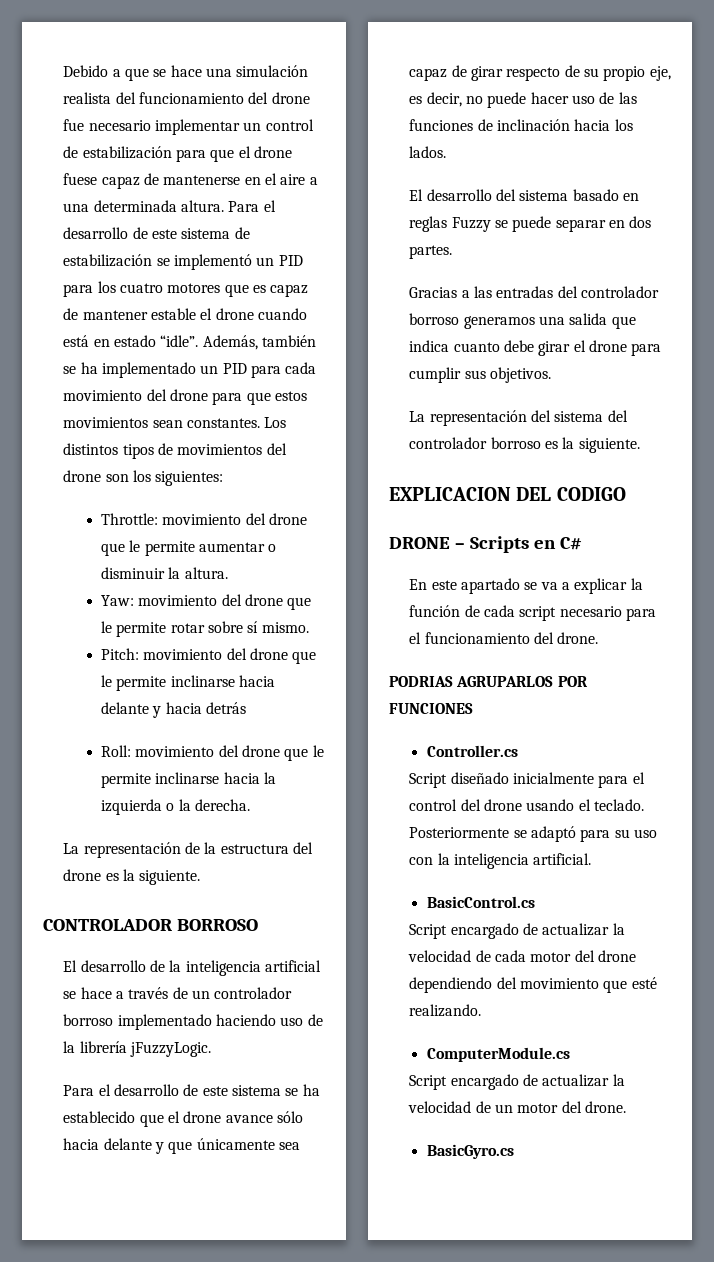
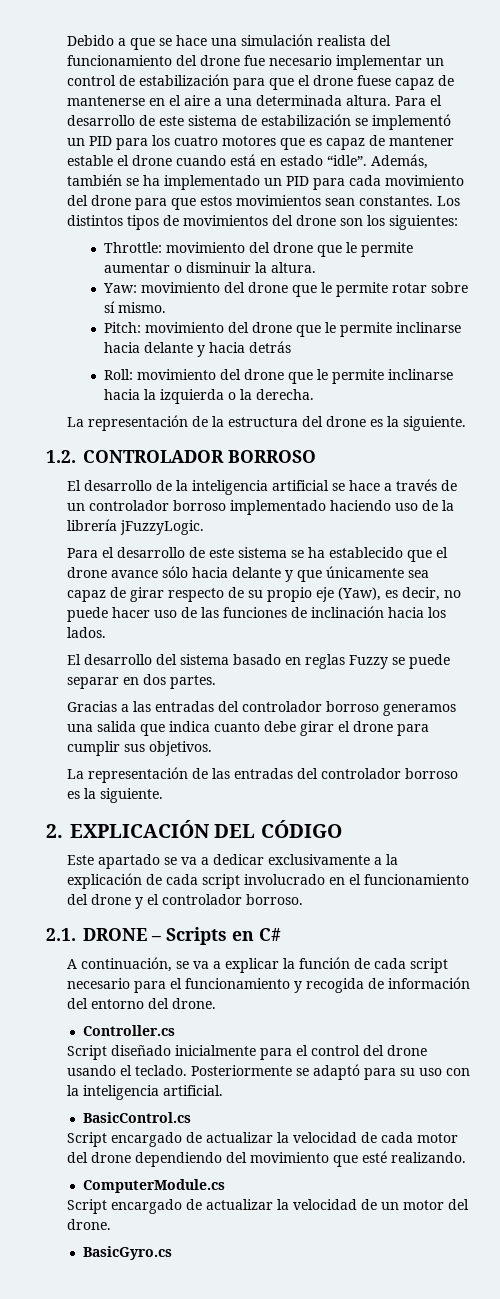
(201, 877) none -> [46,450,76,463] 1.2.
[649,66,671,81] eje, -> [316,587,382,602] eje (Yaw),
[530,410,604,422] del sistema -> [192,768,294,779] de las entradas
[389,487,626,501] EXPLICACION DEL CODIGO // -> [46,820,342,838] [67,854,399,869] [67,873,470,889] [67,894,304,909] [46,928,76,941] 2. EXPLICACIÓN DEL CÓDIGO // Este apartado se va a dedicar exclusivamente a la explicación de cada script involucrado en el funcionamiento del drone y el controlador borroso. // 2.1.
[409,578,520,594] En este apartado -> [67,957,173,972] A continuación,
[533,632,599,644] [389,676,588,687] [389,703,473,714] del drone. // PODRIAS AGRUPARLOS POR FUNCIONES -> [294,977,471,993] [67,998,217,1009] y recogida de información del entorno del drone.

